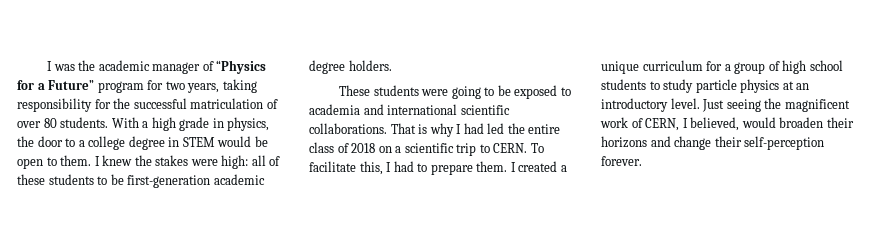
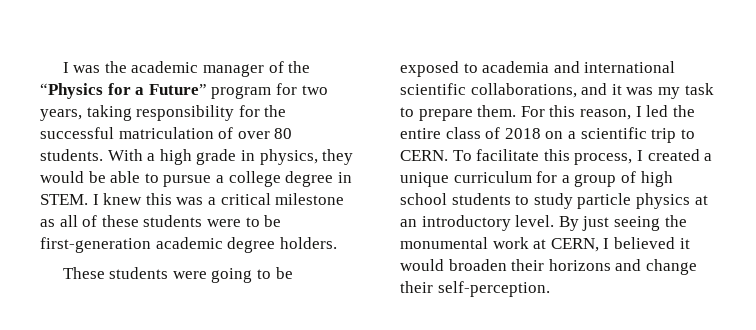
(214, 66) none -> [288,61,311,73] the
[17,136,268,150] [17,155,249,169] the door to a college degree in STEM would be open to them. I knew the stakes were high: -> [322,149,354,165] [40,171,352,187] [40,193,345,205] [40,219,55,227] they would be able to pursue a college degree in STEM. I knew this was a critical milestone as
(94, 179) none -> [206,219,241,227] were
[309,123,484,137] collaborations. That is why I had -> [470,83,714,99] [400,105,642,121] collaborations, and it was my task to prepare them. For this reason, I
[359,161,508,175] this, I had to prepare them. -> [543,149,633,165] this process,
[702,98,850,112] [600,117,740,131] Just seeing the magnificent work of CERN, I believed, -> [558,215,687,231] [400,237,690,252] By just seeing the monumental work at CERN, I believed it
[744,136,825,150] [601,156,642,166] self-perception forever. -> [437,281,550,297] self-perception.

